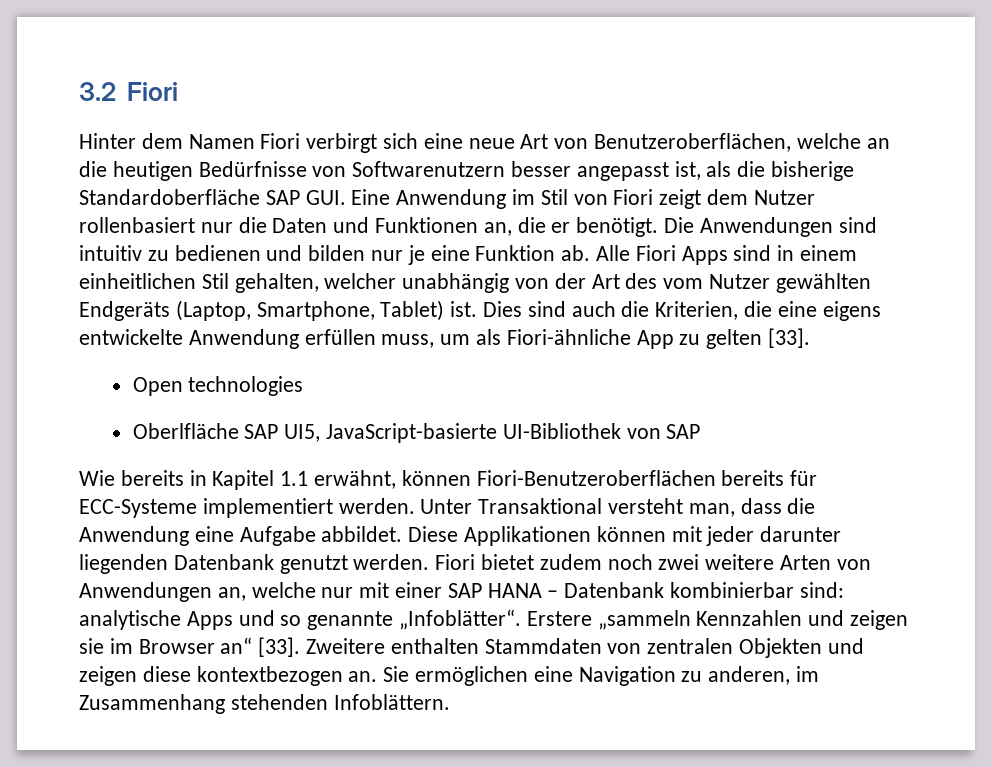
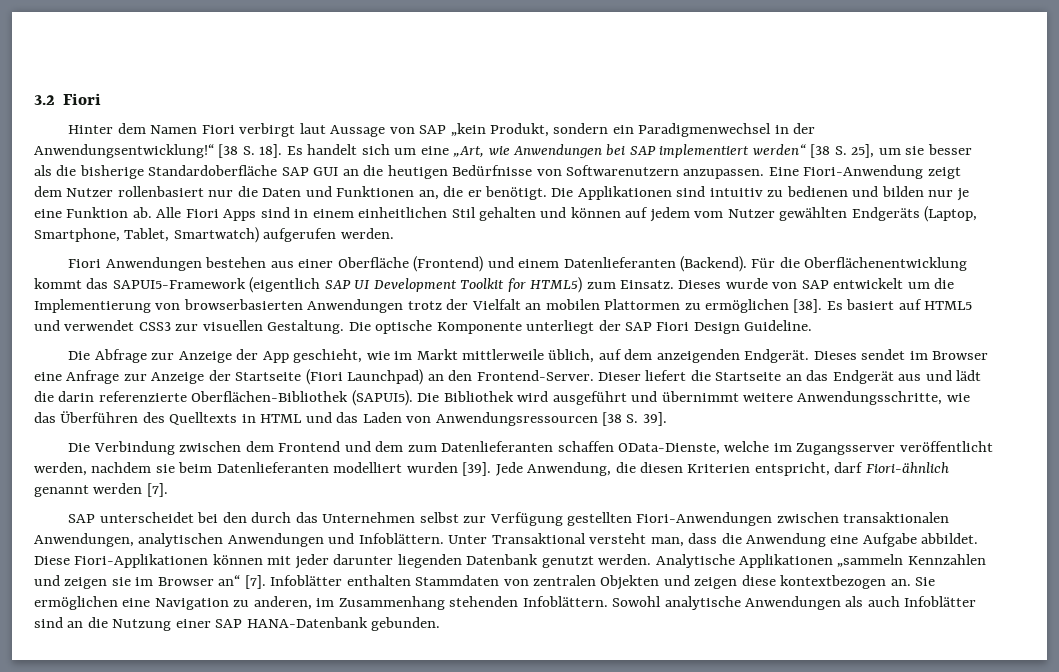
[383,133,861,152] sich eine neue Art von Benutzeroberflächen, welche -> [299,123,816,137] [34,144,972,158] [34,165,339,179] laut Aussage von SAP „kein Produkt, sondern ein Paradigmenwechsel in der Anwendungsentwicklung!“ [38 S. 18]. Es handelt sich um eine „Art, wie Anwendungen bei SAP implementiert werden“ [38 S. 25], um sie besser als die bisherige Standardoberfläche SAP GUI
[511,161,855,181] [79,189,654,209] besser angepasst ist, als die bisherige Standardoberfläche SAP GUI. Eine Anwendung im Stil von Fiori -> [683,165,924,179] anzupassen. Eine Fiori-Anwendung
[699,217,833,237] Anwendungen -> [577,186,672,200] Applikationen
[234,273,658,293] gehalten, welcher unabhängig von der Art des -> [479,207,690,222] gehalten und können auf jedem
[380,300,881,321] [79,328,811,349] [132,376,304,396] [132,423,701,443] [79,470,818,490] [79,498,415,518] Tablet) ist. Dies sind auch die Kriterien, die eine eigens entwickelte Anwendung erfüllen muss, um als Fiori-ähnliche App zu gelten [33]. // Open technologies // Oberlfläche SAP UI5, JavaScript-basierte UI-Bibliothek von SAP // Wie bereits in Kapitel 1.1 erwähnt, können Fiori-Benutzeroberflächen bereits für ECC-Systeme implementiert werden. -> [124,227,394,243] [68,256,968,272] [34,277,955,293] [34,299,973,313] [34,320,813,334] [68,349,989,363] [34,369,982,385] [34,390,970,406] [34,411,667,426] [68,441,993,455] [34,462,949,476] [34,483,168,497] [68,512,950,526] [34,533,444,547] Tablet, Smartwatch) aufgerufen werden. // Fiori Anwendungen bestehen aus einer Oberfläche (Frontend) und einem Datenlieferanten (Backend). Für die Oberflächenentwicklung kommt das SAPUI5-Framework (eigentlich SAP UI Development Toolkit for HTML5) zum Einsatz. Dieses wurde von SAP entwickelt um die Implementierung von browserbasierten Anwendungen trotz der Vielfalt an mobilen Plattormen zu ermöglichen [38]. Es basiert auf HTML5 und verwendet CSS3 zur visuellen Gestaltung. Die optische Komponente unterliegt der SAP Fiori Design Guideline. // Die Abfrage zur Anzeige der App geschieht, wie im Markt mittlerweile üblich, auf dem anzeigenden Endgerät. Dieses sendet im Browser eine Anfrage zur Anzeige der Startseite (Fiori Launchpad) an den Frontend-Server. Dieser liefert die Startseite an das Endgerät aus und lädt die darin referenzierte Oberflächen-Bibliothek (SAPUI5). Die Bibliothek wird ausgeführt und übernimmt weitere Anwendungsschritte, wie das Überführen des Quelltexts in HTML und das Laden von Anwendungsressourcen [38 S. 39]. // Die Verbindung zwischen dem Frontend und dem zum Datenlieferanten schaffen OData-Dienste, welche im Zugangsserver veröffentlicht werden, nachdem sie beim Datenlieferanten modelliert wurden [39]. Jede Anwendung, die diesen Kriterien entspricht, darf Fiori-ähnlich genannt werden [7]. // SAP unterscheidet bei den durch das Unternehmen selbst zur Verfügung gestellten Fiori-Anwendungen zwischen transaktionalen Anwendungen, analytischen Anwendungen und Infoblättern.
[464,526,592,546] Applikationen -> [74,554,209,568] Fiori-Applikationen
[435,554,871,570] [79,582,844,602] [79,609,592,630] Fiori bietet zudem noch zwei weitere Arten von Anwendungen an, welche nur mit einer SAP HANA – Datenbank kombinierbar sind: analytische Apps und so genannte „Infoblätter“. Erstere -> [655,554,834,568] Analytische Applikationen
[258,637,386,657] [33]. Zweitere -> [244,575,343,589] [7]. Infoblätter
(450, 702) none -> [612,596,977,610] [34,617,441,631] Sowohl analytische Anwendungen als auch Infoblätter sind an die Nutzung einer SAP HANA-Datenbank gebunden.

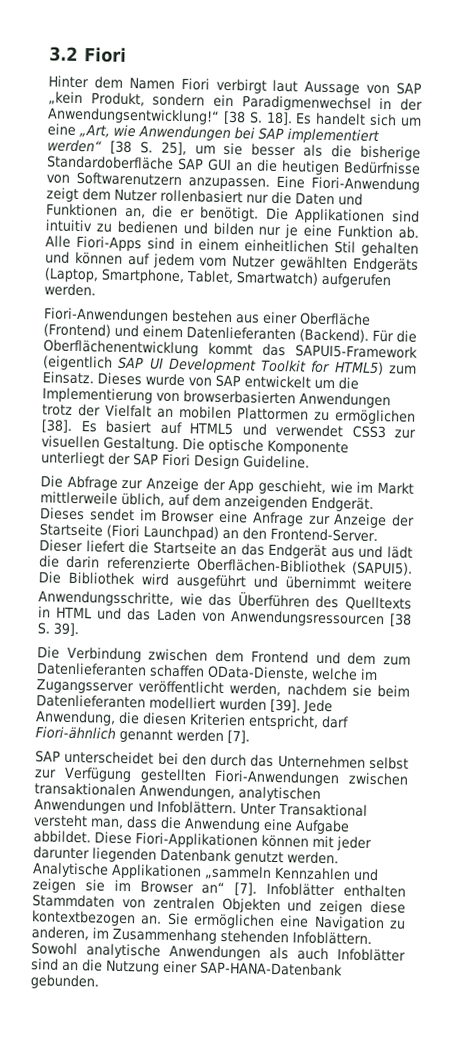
[185,209,257,221] Fiori Apps -> [76,235,143,252] Fiori-Apps
[68,257,202,271] Fiori Anwendungen -> [43,307,169,324] Fiori-Anwendungen
[215,617,368,628] SAP HANA-Datenbank -> [200,961,343,977] SAP-HANA-Datenbank

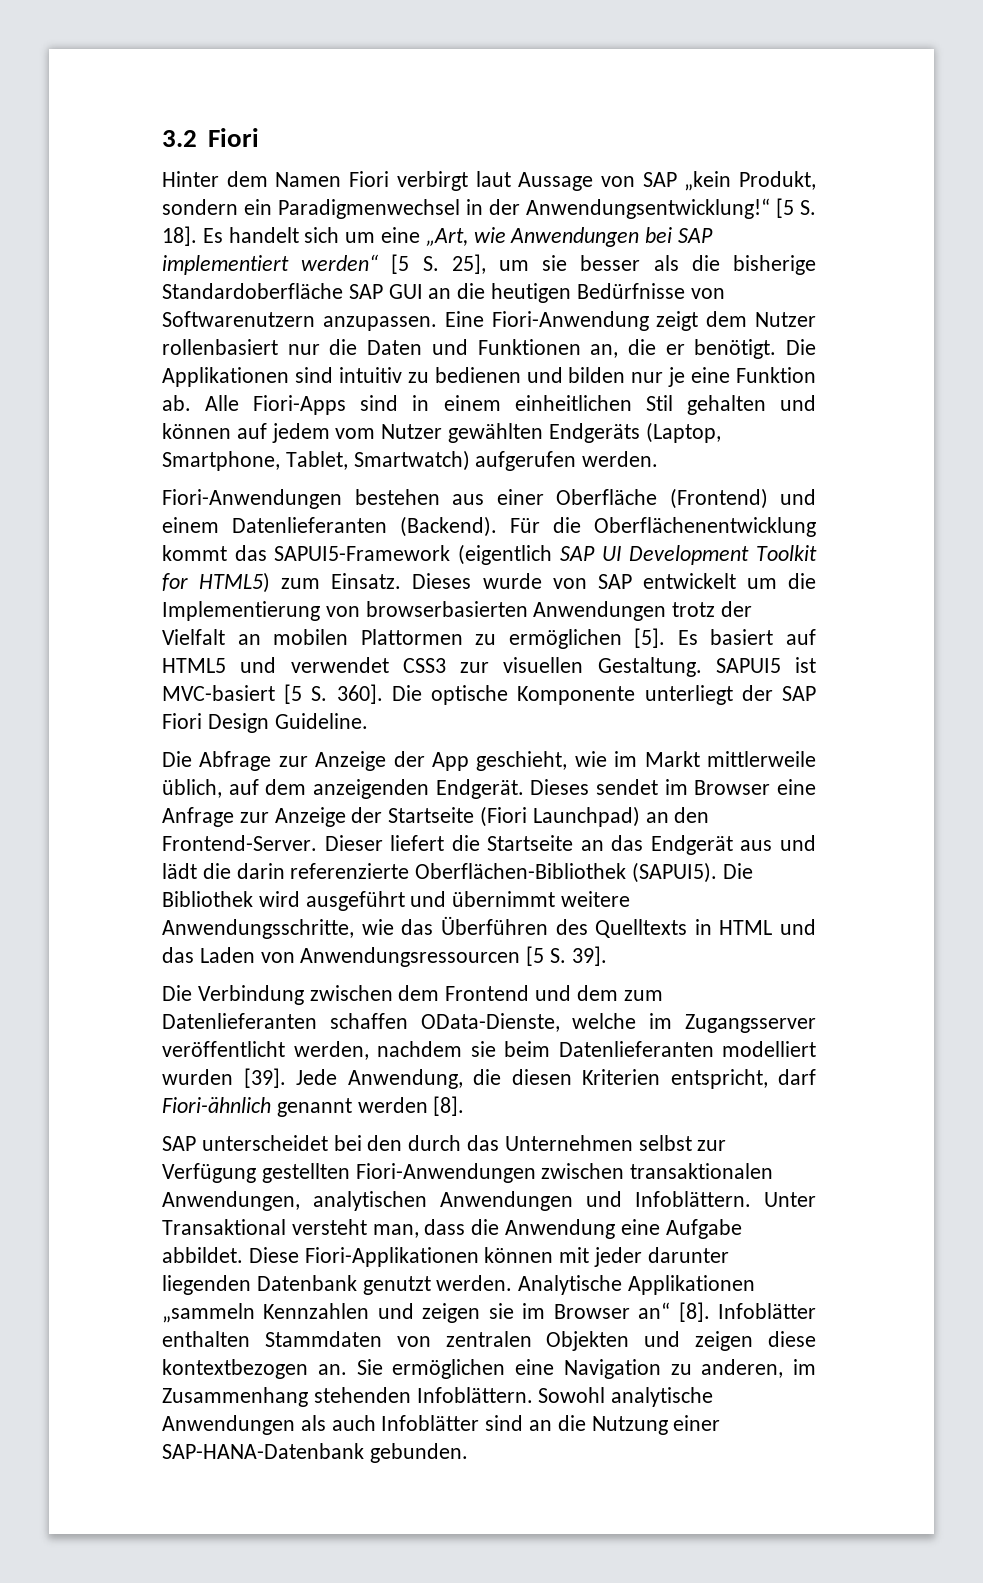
[222,110,246,125] [38 -> [776,198,794,218] [5
[109,140,132,155] [38 -> [391,254,410,274] [5
[41,419,73,433] [38]. -> [634,628,666,648] [5].
(179, 444) none -> [715,657,816,673] [162,684,383,704] SAPUI5 ist MVC-basiert [5 S. 360].
[389,613,412,627] [38 -> [526,946,545,966] [5
[227,730,250,744] [7]. -> [433,1096,465,1116] [8].
[234,882,258,896] [7]. -> [678,1302,710,1322] [8].

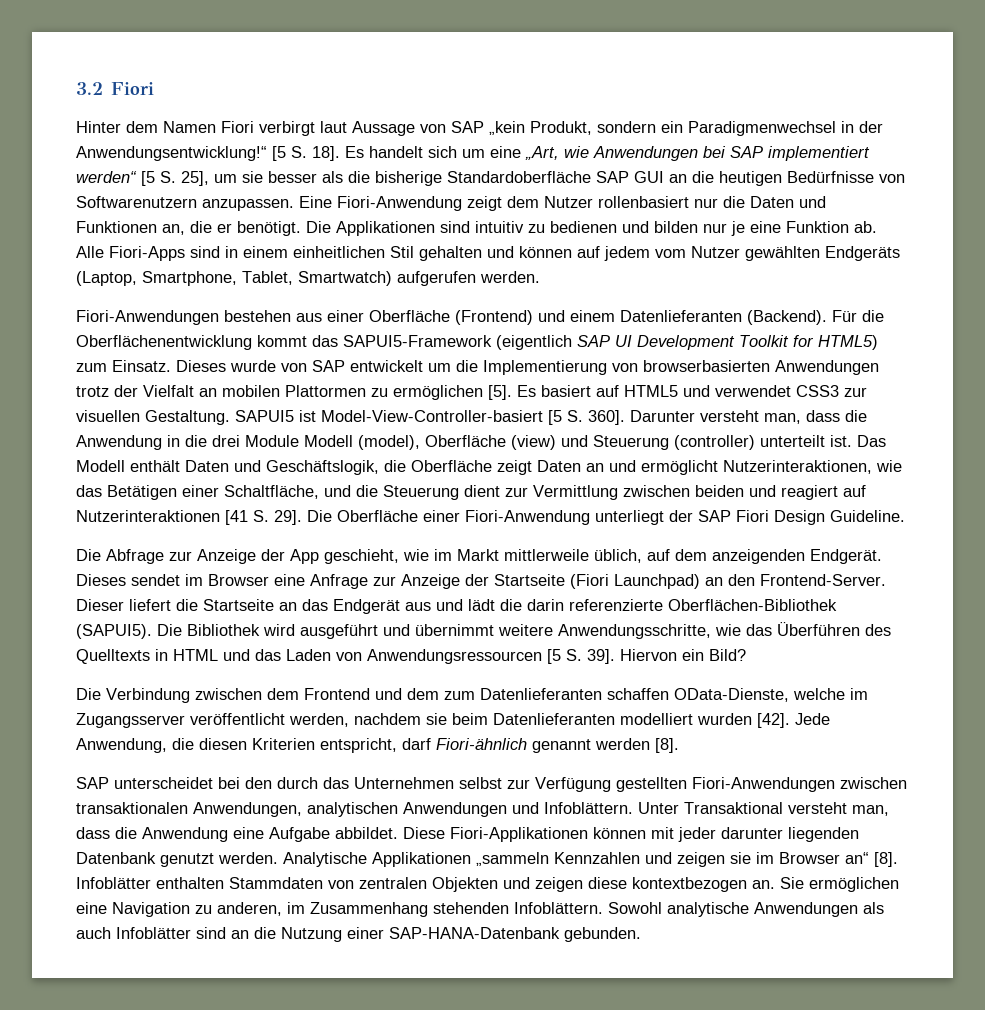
[162,685,275,701] MVC-basiert -> [321,410,543,422] Model-View-Controller-basiert
[391,685,636,705] Die optische Komponente -> [630,410,867,424] [76,435,886,450] [76,460,902,475] [76,485,866,500] [76,510,590,525] Darunter versteht man, dass die Anwendung in die drei Module Modell (model), Oberfläche (view) und Steuerung (controller) unterteilt ist. Das Modell enthält Daten und Geschäftslogik, die Oberfläche zeigt Daten an und ermöglicht Nutzerinteraktionen, wie das Betätigen einer Schaltfläche, und die Steuerung dient zur Vermittlung zwischen beiden und reagiert auf Nutzerinteraktionen [41 S. 29]. Die Oberfläche einer Fiori-Anwendung
(607, 956) none -> [620,649,746,661] Hiervon ein Bild?
[243,1068,286,1088] [39]. -> [757,713,790,728] [42].

